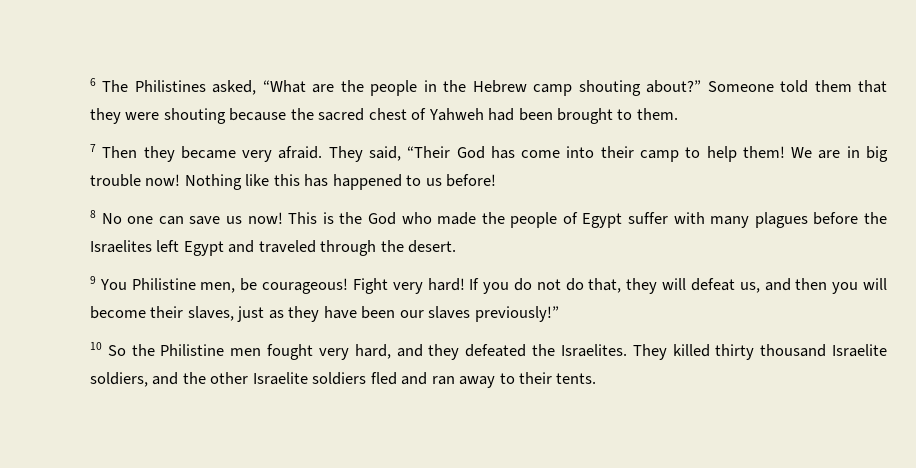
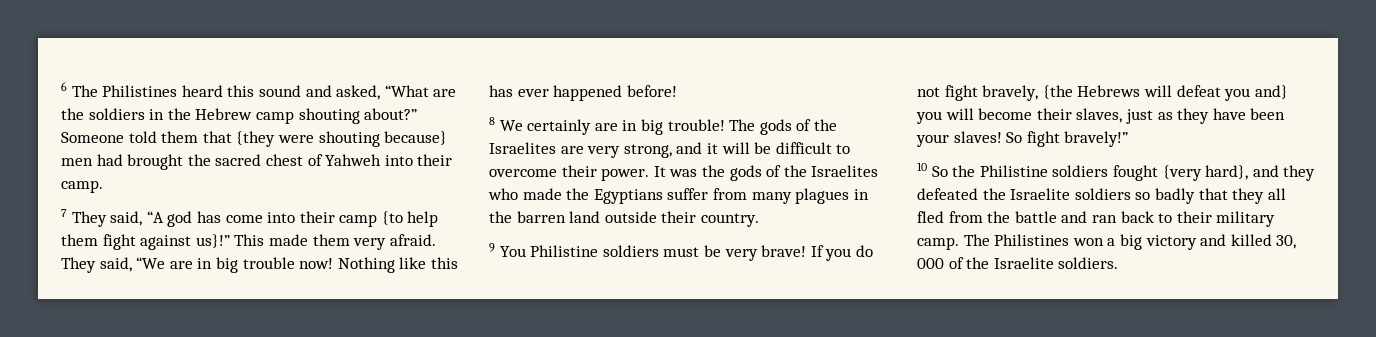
(206, 86) none -> [181,85,332,97] heard this sound and
[370,80,418,96] people -> [88,108,145,120] soldiers
[90,108,121,124] they -> [236,131,276,147] {they
[229,108,287,121] because -> [384,131,448,145] [61,154,184,170] because} men had brought
[488,108,678,124] [90,144,485,162] had been brought to them. // 7 Then they became very afraid. They said, “Their God -> [384,154,453,166] [61,180,103,193] [61,209,193,227] into their camp. // 7 They said, “A god
[685,146,813,162] to help them! We -> [381,211,439,227] [61,234,436,250] [61,257,166,273] {to help them fight against us}!” This made them very afraid. They said, “We
[332,174,442,190] happened to us -> [517,85,623,101] ever happened
[101,212,887,228] [90,240,457,256] [90,276,828,294] No one can save us now! This is the God who made the people of Egypt suffer with many plagues before the Israelites left Egypt and traveled through the desert. // 9 You Philistine men, be courageous! Fight very hard! If you do not do that, they will defeat us, and then -> [499,119,837,135] [489,142,851,158] [489,165,879,181] [488,188,869,204] [489,211,759,227] [489,243,873,261] [917,85,1288,101] We certainly are in big trouble! The gods of the Israelites are very strong, and it will be difficult to overcome their power. It was the gods of the Israelites who made the Egyptians suffer from many plagues in the barren land outside their country. // 9 You Philistine soldiers must be very brave! If you do not fight bravely, {the Hebrews will defeat you and}
[399,306,559,322] our slaves previously!” -> [916,131,1129,147] your slaves! So fight bravely!”
[230,344,888,360] [90,372,397,387] men fought very hard, and they defeated the Israelites. They killed thirty thousand Israelite soldiers, and the other Israelite soldiers fled -> [1052,165,1316,181] [917,188,1286,204] [917,211,1057,223] soldiers fought {very hard}, and they defeated the Israelite soldiers so badly that they all fled from the battle
[459,376,496,388] away -> [1120,211,1154,223] back
[556,373,597,384] tents. -> [1216,211,1276,227] [917,234,1297,250] [917,257,1119,269] military camp. The Philistines won a big victory and killed 30, 000 of the Israelite soldiers.

